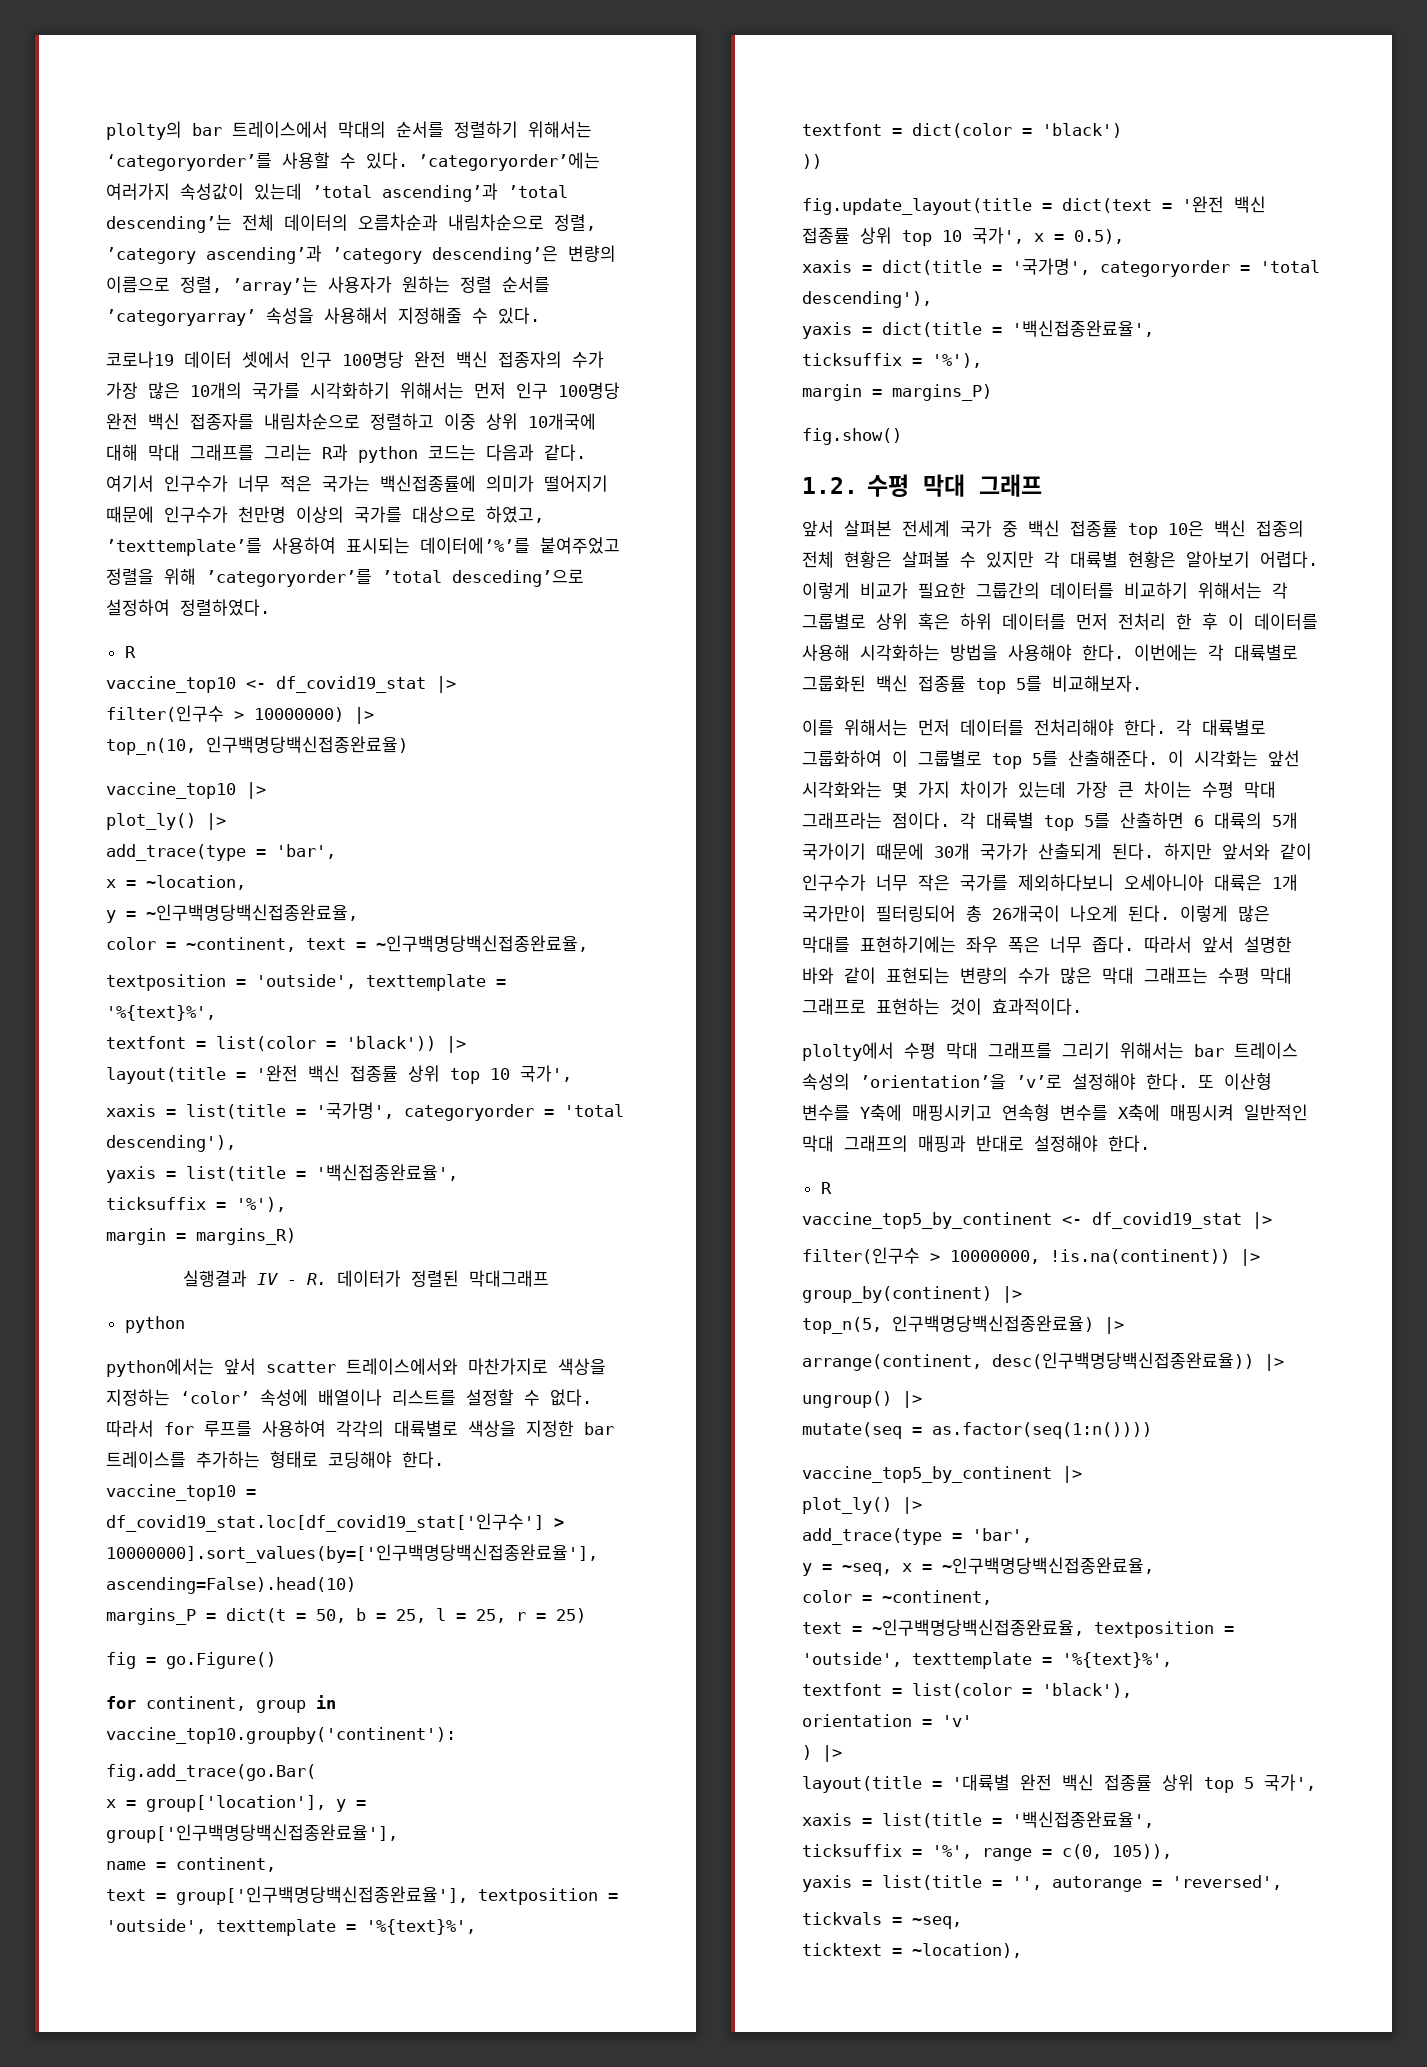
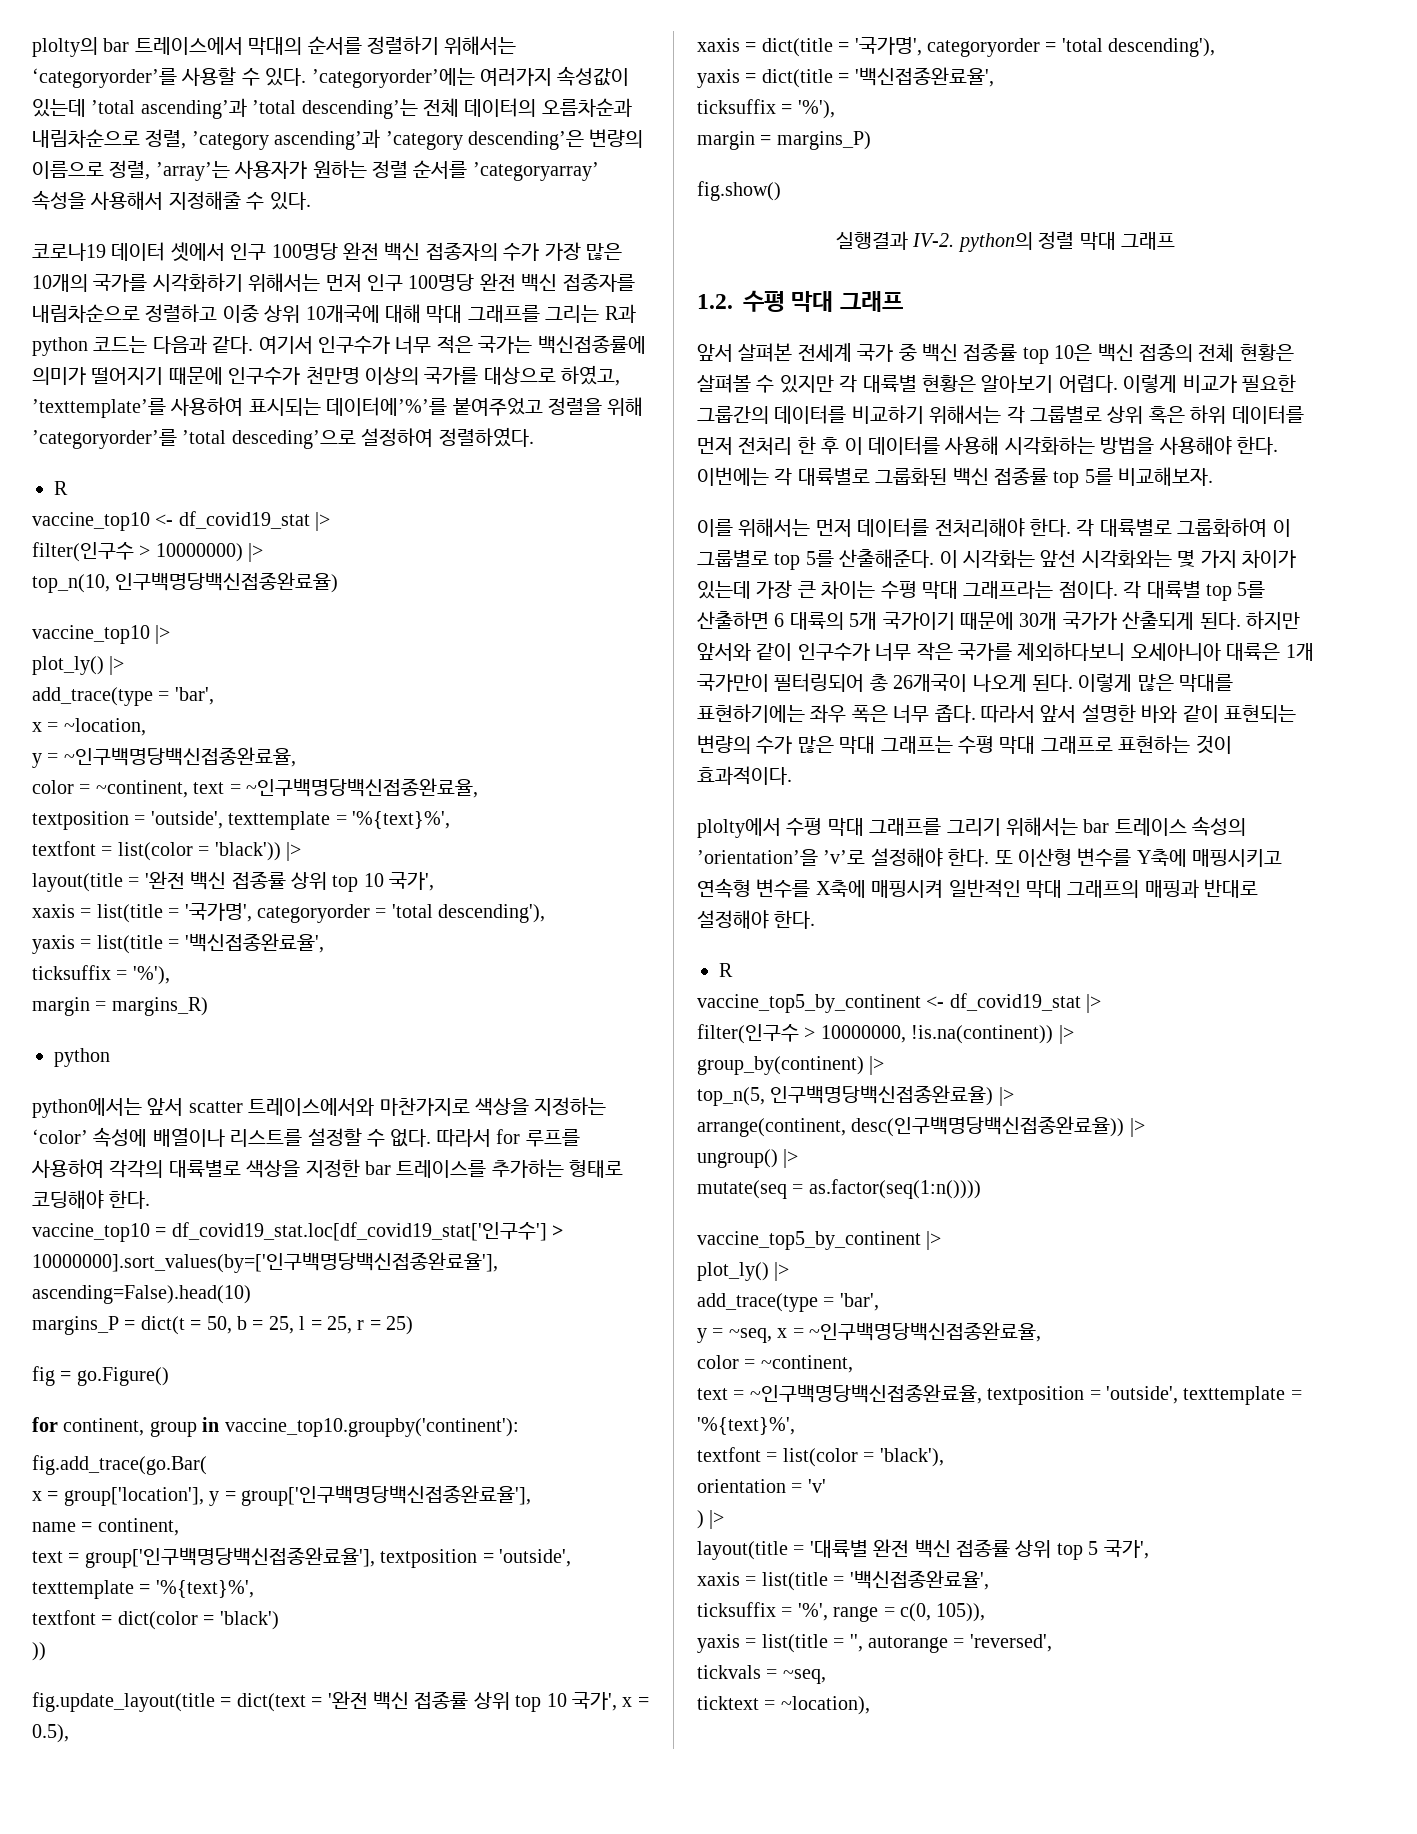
[182,1270,549,1287] // 실행결과 IV - R. 데이터가 정렬된 막대그래프 -> (208, 1006) none
(902, 436) none -> [836,231,1175,252] // 실행결과 IV-2. python의 정렬 막대 그래프

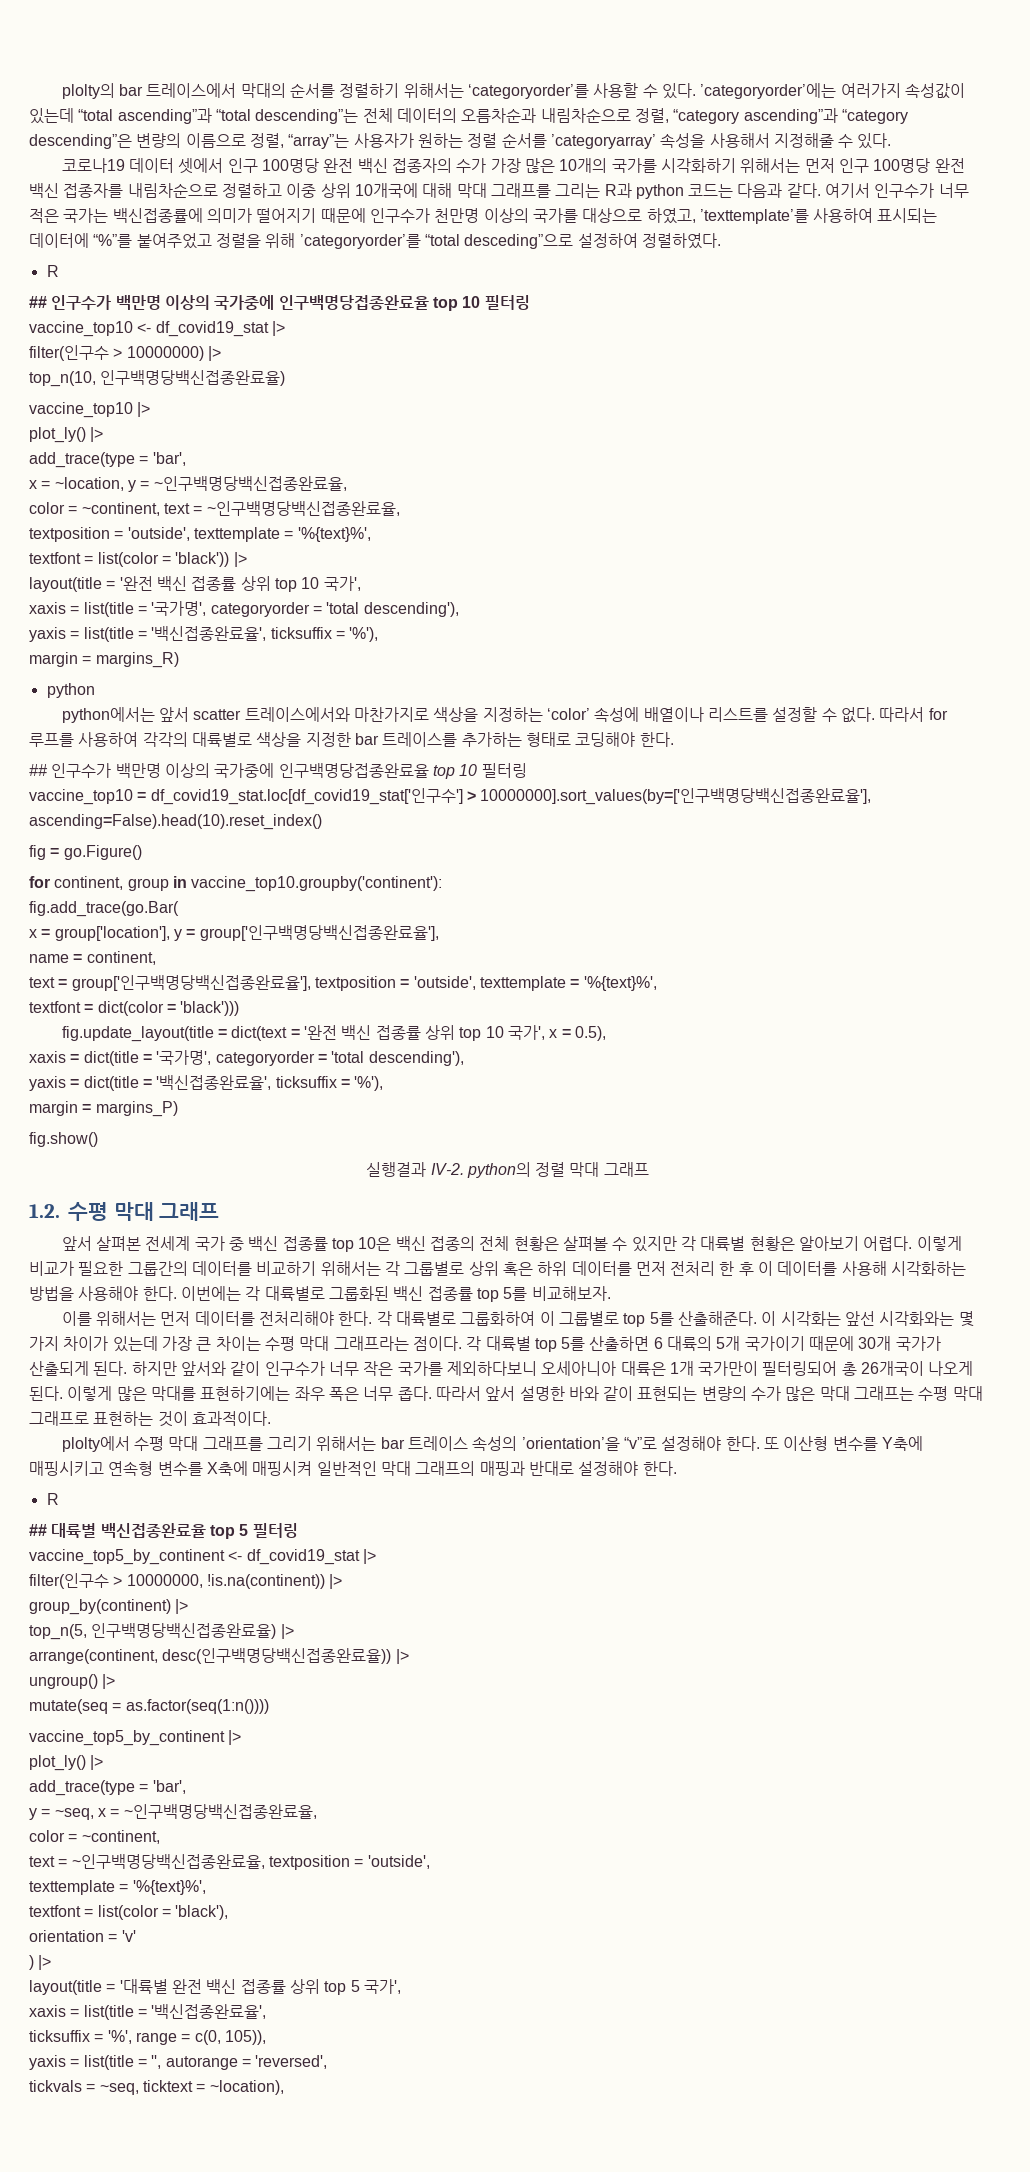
[91,98,418,119] ’total ascending’과 ’total descending’는 -> [78,108,359,124] “total ascending”과 “total descending”는
[191,129,584,150] ’category ascending’과 ’category descending’은 -> [673,108,908,124] [29,134,132,149] “category ascending”과 “category descending”은
[155,161,230,181] ’array’는 -> [288,134,350,149] “array”는
[326,397,448,416] 데이터에’%’를 -> [29,233,133,248] 데이터에 “%”를
[182,430,356,449] ’total desceding’으로 -> [424,234,574,249] “total desceding”으로
(68, 488) none -> [29,295,530,311] // ## 인구수가 백만명 이상의 국가중에 인구백명당접종완료율 top 10 필터링
(146, 727) // -> (124, 484) none
(324, 943) // -> (267, 633) none
(151, 1199) none -> [29,763,527,779] // ## 인구수가 백만명 이상의 국가중에 인구백명당접종완료율 top 10 필터링
[32,1285,251,1304] [32,1316,414,1335] ascending=False).head(10) // margins_P = dict(t = 50, b = 25, l = 25, r = 25) -> [29,814,322,830] ascending=False).head(10).reset_index()
[219,1611,279,1630] [32,1642,46,1661] 'black') // )) -> [180,1001,240,1016] 'black')))
(994, 77) // -> (272, 1082) none
[823,850,866,864] ’v’로 -> [624,1437,658,1449] “v”로
(733, 970) none -> [29,1523,298,1539] // ## 대륙별 백신접종완료율 top 5 필터링
(1178, 1395) none -> (430, 1862) //
(826, 1676) // -> (139, 2089) none

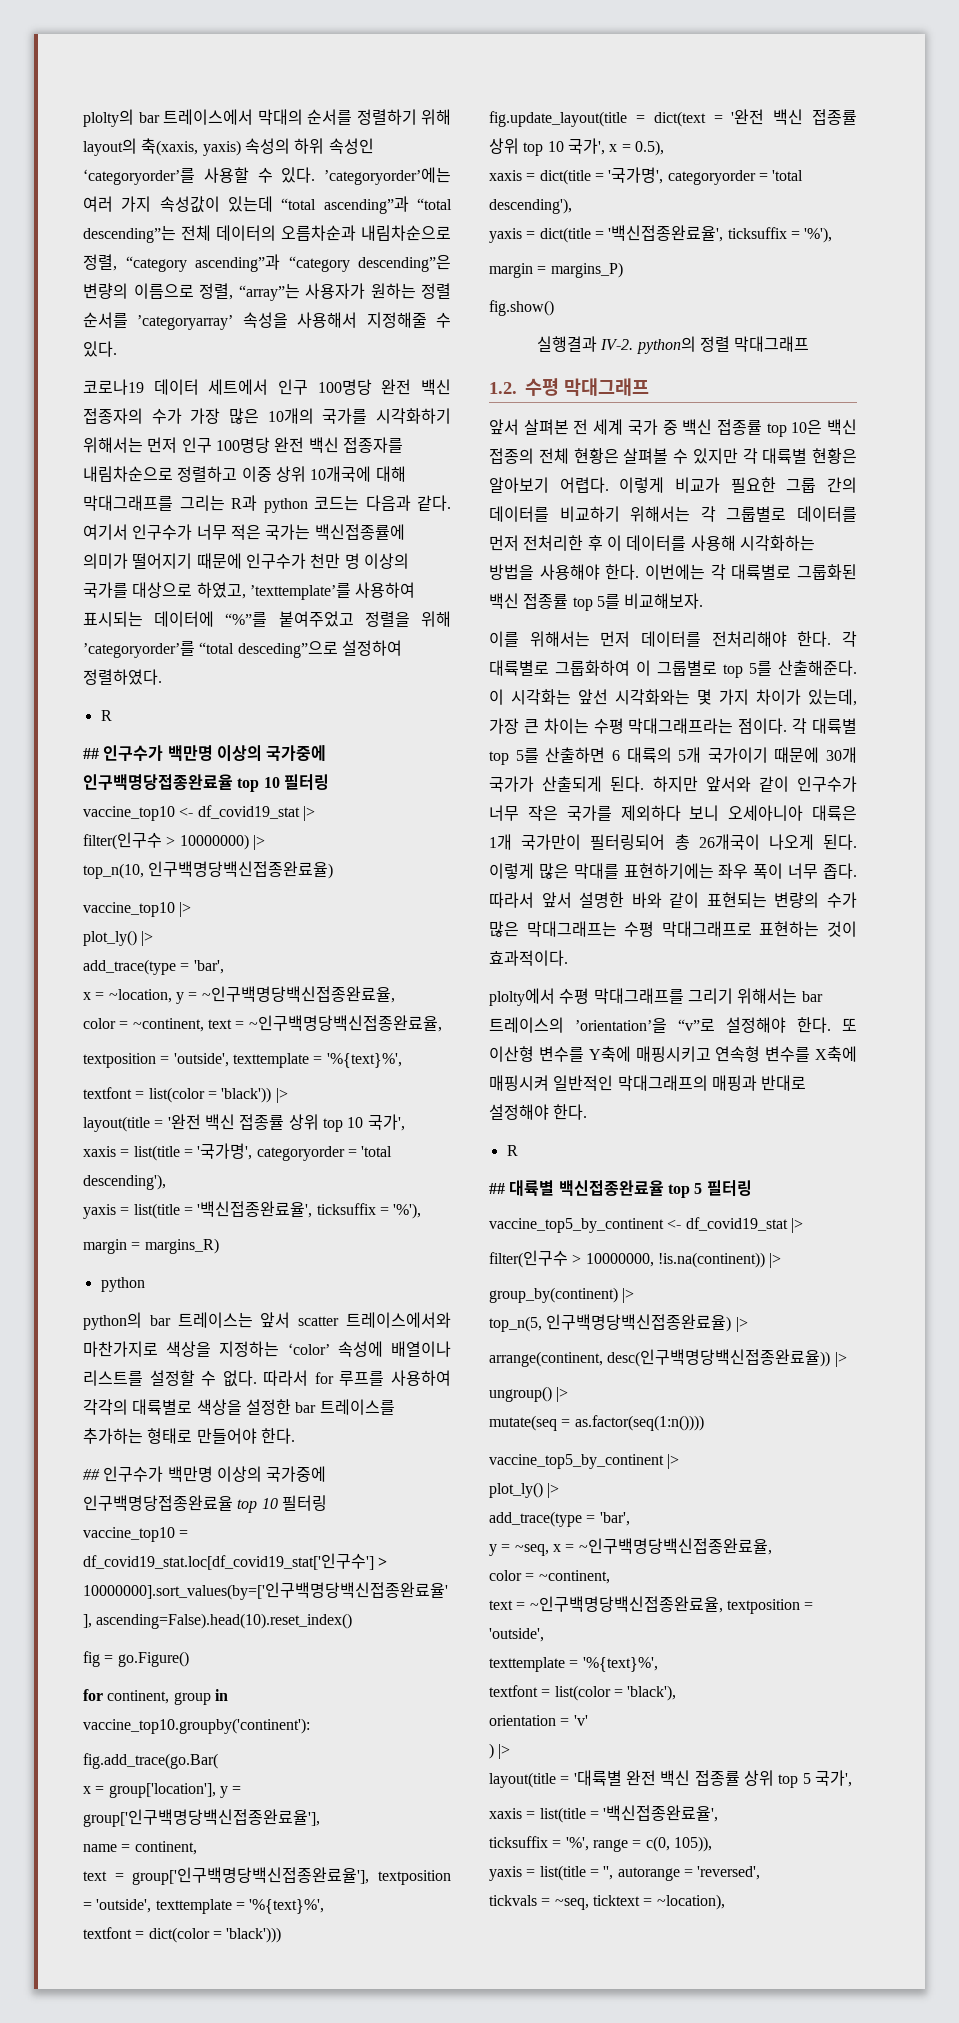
[403,83,464,98] 위해서는 -> [421,109,451,125] [83,138,374,156] 위해 layout의 축(xaxis, yaxis) 속성의 하위 속성인
[840,83,901,98] 여러가지 -> [83,196,152,212] 여러 가지
[178,158,224,174] 셋에서 -> [208,379,269,395] 세트에서
[456,183,551,198] 막대 그래프를 -> [83,495,173,511] 막대그래프를
[434,208,480,223] 천만명 -> [310,553,360,569] 천만 명
[61,707,155,723] python에서는 -> [83,1312,253,1330] python의 bar 트레이스는
[305,732,351,747] 지정한 -> [245,1399,291,1415] 설정한
[575,732,636,747] 코딩해야 -> [196,1428,257,1444] 만들어야
[569,1162,649,1177] 막대 그래프 -> [734,336,810,352] 막대그래프
[113,1202,220,1221] 막대 그래프 -> [564,378,649,396] 막대그래프
[145,1236,191,1251] 전세계 -> [573,419,624,435] 전 세계
[127,1261,188,1276] 그룹간의 -> [786,477,857,493] 그룹 간의
[468,1261,735,1276] 상위 혹은 하위 데이터를 먼저 전처리 한 -> [797,506,857,522] [489,535,584,551] 데이터를 먼저 전처리한
[112,1336,158,1352] 있는데 -> [808,689,857,706] 있는데,
[299,1336,409,1351] 막대 그래프라는 -> [628,718,734,734] 막대그래프라는
[446,1361,537,1376] 제외하다보니 -> [620,805,720,821] 제외하다 보니
[328,1387,359,1401] 폭은 -> [753,863,784,879] 폭이
[819,1386,983,1401] [29,1411,89,1426] 막대 그래프는 수평 막대 그래프로 -> [526,921,752,937] 막대그래프는 수평 막대그래프로
[168,1436,263,1451] 막대 그래프를 -> [593,988,684,1004] 막대그래프를
[408,1436,518,1451] 트레이스 속성의 -> [489,1017,564,1033] 트레이스의
[380,1461,476,1476] 막대 그래프의 -> [617,1075,708,1091] 막대그래프의

